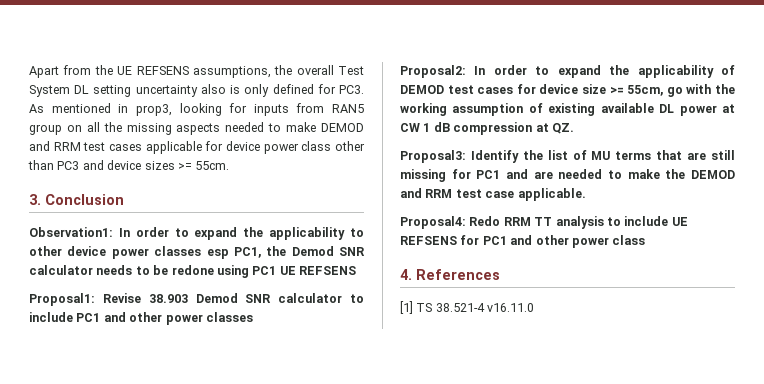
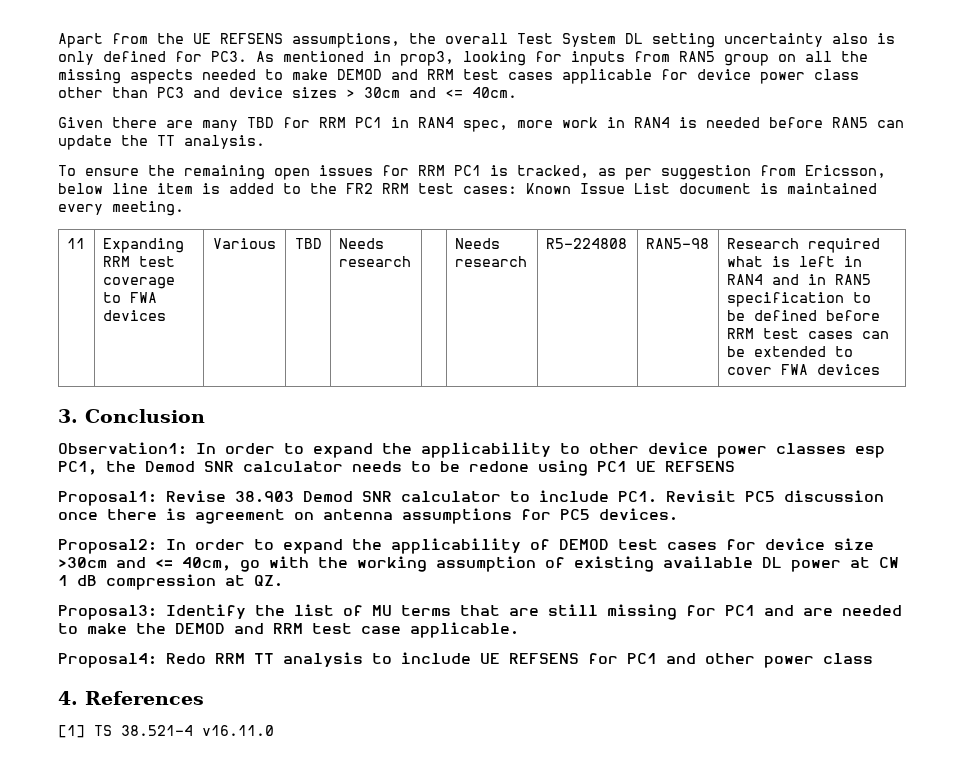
[177,161,230,170] >= 55cm. -> [346,87,517,98] [58,117,904,132] [58,135,265,150] [58,165,886,180] [58,183,877,194] [58,201,184,216] [66,238,85,249] [102,238,184,253] [102,256,175,267] [102,277,175,289] [102,292,157,303] [102,310,166,321] [213,238,276,249] [294,238,322,249] [338,238,384,249] [338,256,411,267] [454,238,500,249] [454,256,527,267] [545,238,627,249] [645,238,709,249] [726,238,880,253] [726,256,862,267] [726,274,871,285] [726,292,871,307] [726,310,880,321] [726,328,889,339] [726,346,853,357] [726,364,880,375] > 30cm and <= 40cm. // Given there are many TBD for RRM PC1 in RAN4 spec, more work in RAN4 is needed before RAN5 can update the TT analysis. // To ensure the remaining open issues for RRM PC1 is tracked, as per suggestion from Ericsson, below line item is added to the FR2 RRM test cases: Known Issue List document is maintained every meeting. // 11 | Expanding RRM test coverage to FWA devices | Various | TBD | Needs research | | Needs research | R5-224808 | RAN5-98 | Research required what is left in RAN4 and in RAN5 specification to be defined before RRM test cases can be extended to cover FWA devices
[76,312,253,325] PC1 and other power classes -> [618,490,884,503] [58,508,678,524] PC1. Revisit PC5 discussion once there is agreement on antenna assumptions for PC5 devices.
[609,85,664,96] >= 55cm, -> [58,557,231,571] >30cm and <= 40cm,

